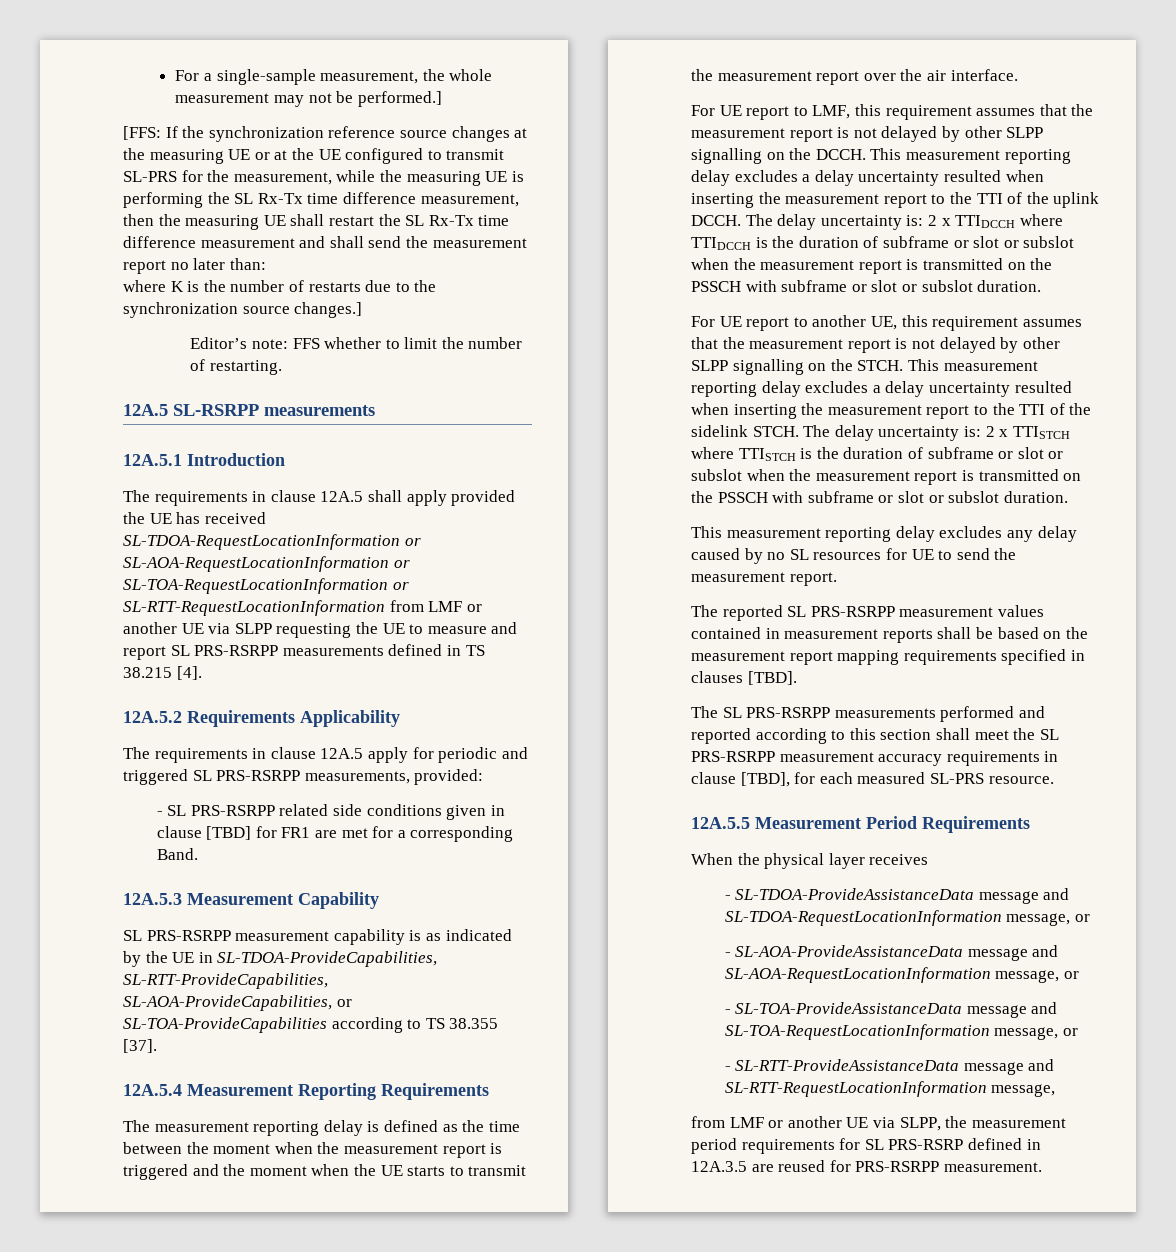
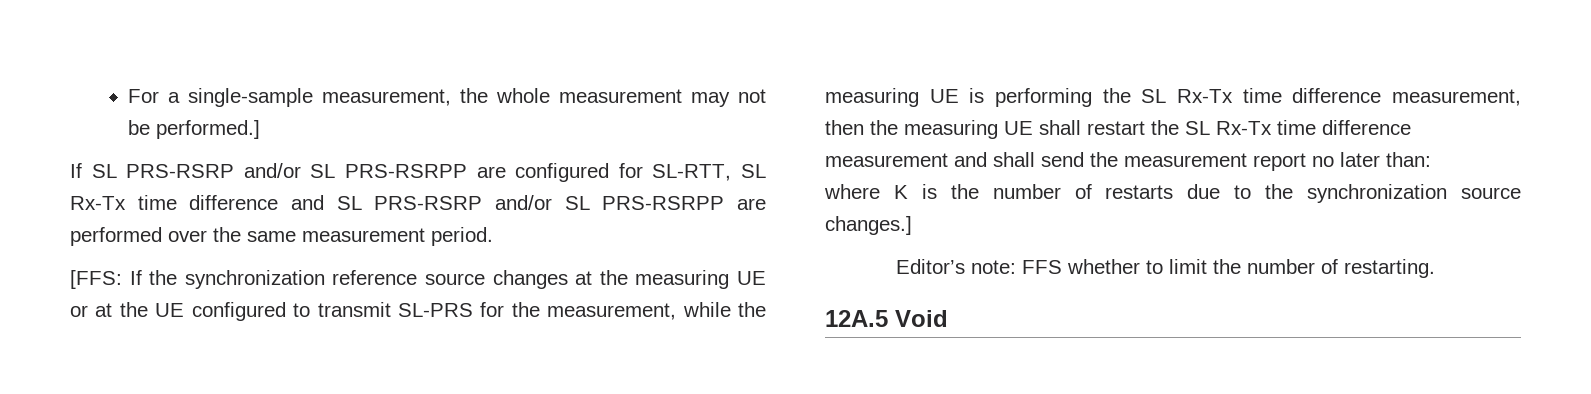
(442, 99) none -> [70,163,767,182] [70,195,766,210] [70,227,493,246] // If SL PRS-RSRP and/or SL PRS-RSRPP are configured for SL-RTT, SL Rx-Tx time difference and SL PRS-RSRP and/or SL PRS-RSRPP are performed over the same measurement period.
[173,404,375,416] [123,453,285,466] [123,490,516,506] [123,512,266,524] [123,534,421,550] [123,556,410,572] [123,578,409,594] [123,600,482,616] [123,622,518,638] [123,644,485,660] [123,666,202,680] [123,710,400,727] [123,747,528,763] [123,769,484,785] [156,804,505,820] [156,826,514,842] [156,848,198,860] [123,892,379,909] [123,929,512,945] [123,951,438,967] [123,973,328,989] [123,995,352,1011] [123,1017,499,1033] [123,1039,157,1053] [123,1083,489,1100] [123,1120,520,1136] [123,1142,503,1158] [123,1164,527,1180] [691,69,1018,85] [691,104,1094,120] [691,126,1044,142] [691,148,1071,164] [691,170,1044,186] [691,192,1100,208] [691,214,1063,230] [691,236,1075,250] [691,258,1053,274] [691,280,1042,292] [691,315,1082,331] [691,337,1060,353] [691,359,1038,375] [691,381,1072,397] [691,403,1092,419] [691,425,1070,441] [691,447,1064,461] [691,469,1082,485] [691,491,1068,503] [691,526,1077,542] [691,548,1017,564] [691,572,837,586] [691,605,1044,621] [691,627,1088,643] [691,649,1085,665] [691,671,797,685] [691,706,1045,722] [691,728,1059,744] [691,751,1059,766] [691,772,1054,787] [691,816,1030,833] [691,853,929,869] [724,888,1070,904] [724,910,1090,926] [724,945,1059,961] [724,967,1079,983] [724,1002,1058,1018] [724,1024,1078,1040] [724,1059,1055,1075] [724,1081,1056,1097] [691,1116,1066,1131] [691,1138,1041,1154] [691,1160,1042,1172] SL-RSRPP measurements // 12A.5.1 Introduction // The requirements in clause 12A.5 shall apply provided the UE has received SL-TDOA-RequestLocationInformation or SL-AOA-RequestLocationInformation or SL-TOA-RequestLocationInformation or SL-RTT-RequestLocationInformation from LMF or another UE via SLPP requesting the UE to measure and report SL PRS-RSRPP measurements defined in TS 38.215 [4]. // 12A.5.2 Requirements Applicability // The requirements in clause 12A.5 apply for periodic and triggered SL PRS-RSRPP measurements, provided: // - SL PRS-RSRPP related side conditions given in clause [TBD] for FR1 are met for a corresponding Band. // 12A.5.3 Measurement Capability // SL PRS-RSRPP measurement capability is as indicated by the UE in SL-TDOA-ProvideCapabilities, SL-RTT-ProvideCapabilities, SL-AOA-ProvideCapabilities, or SL-TOA-ProvideCapabilities according to TS 38.355 [37]. // 12A.5.4 Measurement Reporting Requirements // The measurement reporting delay is defined as the time between the moment when the measurement report is triggered and the moment when the UE starts to transmit the measurement report over the air interface. // For UE report to LMF, this requirement assumes that the measurement report is not delayed by other SLPP signalling on the DCCH. This measurement reporting delay excludes a delay uncertainty resulted when inserting the measurement report to the TTI of the uplink DCCH. The delay uncertainty is: 2 x TTIDCCH where TTIDCCH is the duration of subframe or slot or subslot when the measurement report is transmitted on the PSSCH with subframe or slot or subslot duration. // For UE report to another UE, this requirement assumes that the measurement report is not delayed by other SLPP signalling on the STCH. This measurement reporting delay excludes a delay uncertainty resulted when inserting the measurement report to the TTI of the sidelink STCH. The delay uncertainty is: 2 x TTISTCH where TTISTCH is the duration of subframe or slot or subslot when the measurement report is transmitted on the PSSCH with subframe or slot or subslot duration. // This measurement reporting delay excludes any delay caused by no SL resources for UE to send the measurement report. // The reported SL PRS-RSRPP measurement values contained in measurement reports shall be based on the measurement report mapping requirements specified in clauses [TBD]. // The SL PRS-RSRPP measurements performed and reported according to this section shall meet the SL PRS-RSRPP measurement accuracy requirements in clause [TBD], for each measured SL-PRS resource. // 12A.5.5 Measurement Period Requirements // When the physical layer receives // - SL-TDOA-ProvideAssistanceData message and SL-TDOA-RequestLocationInformation message, or // - SL-AOA-ProvideAssistanceData message and SL-AOA-RequestLocationInformation message, or // - SL-TOA-ProvideAssistanceData message and SL-TOA-RequestLocationInformation message, or // - SL-RTT-ProvideAssistanceData message and SL-RTT-RequestLocationInformation message, // from LMF or another UE via SLPP, the measurement period requirements for SL PRS-RSRP defined in 12A.3.5 are reused for PRS-RSRPP measurement. -> [895,310,948,327] Void

